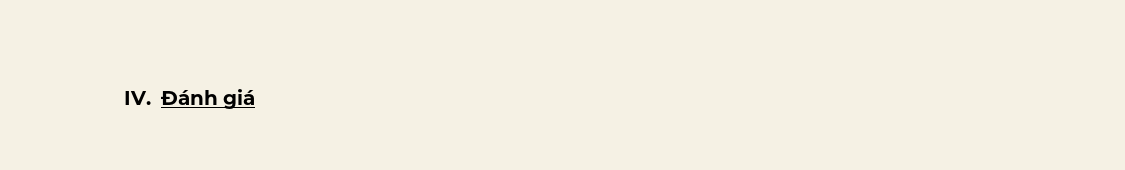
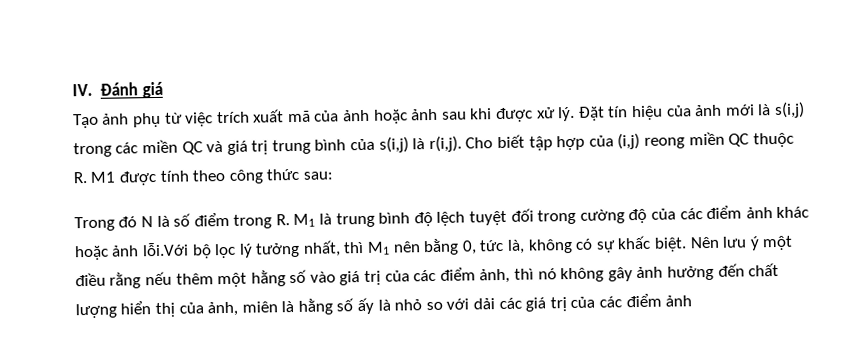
(256, 99) none -> [72,101,805,129] [72,131,794,158] [72,168,333,186] [73,205,810,232] [73,235,794,261] [74,262,780,289] [74,293,693,319] // Tạo ảnh phụ từ việc trích xuất mã của ảnh hoặc ảnh sau khi được xử lý. Đặt tín hiệu của ảnh mới là s(i,j) trong các miền QC và giá trị trung bình của s(i,j) là r(i,j). Cho biết tập hợp của (i,j) reong miền QC thuộc R. M1 được tính theo công thức sau: // Trong đó N là số điểm trong R. M1 là trung bình độ lệch tuyệt đối trong cường độ của các điểm ảnh khác hoặc ảnh lỗi.Với bộ lọc lý tưởng nhất, thì M1 nên bằng 0, tức là, không có sự khấc biệt. Nên lưu ý một điều rằng nếu thêm một hằng số vào giá trị của các điểm ảnh, thì nó không gây ảnh hưởng đến chất lượng hiển thị của ảnh, miên là hằng số ấy là nhỏ so với dải các giá trị của các điểm ảnh

